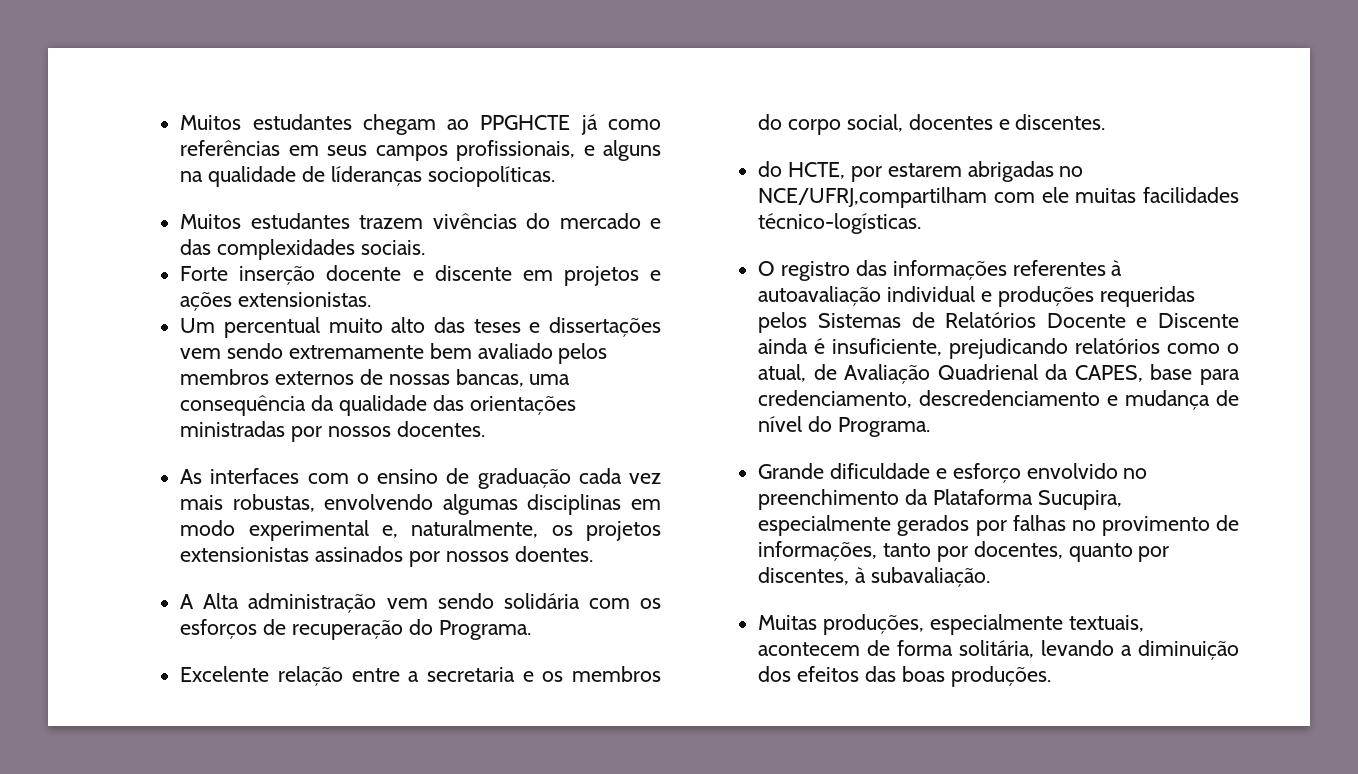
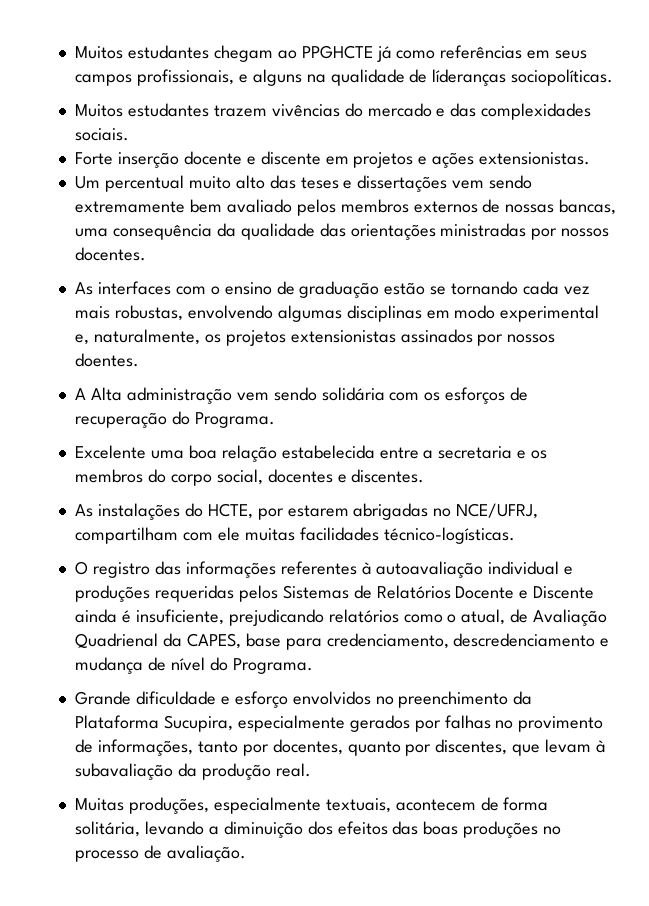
(571, 478) none -> [384,281,518,295] estão se tornando
[277,666,343,686] relação -> [151,445,375,462] uma boa relação estabelecida
(1106, 122) none -> [75,503,181,520] As instalações
[758,187,988,208] NCE/UFRJ,compartilham -> [456,503,539,519] [75,527,179,544] NCE/UFRJ, compartilham
[1026,463,1118,479] envolvido -> [292,691,371,705] envolvidos
[855,567,990,587] à subavaliação. -> [512,739,606,756] [75,763,311,780] que levam à subavaliação da produção real.
[950,666,1051,687] produções. -> [463,821,561,838] [75,845,246,862] produções no processo de avaliação.

